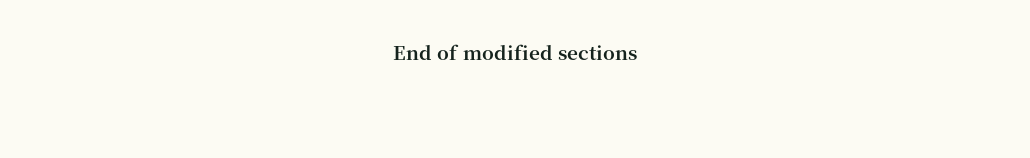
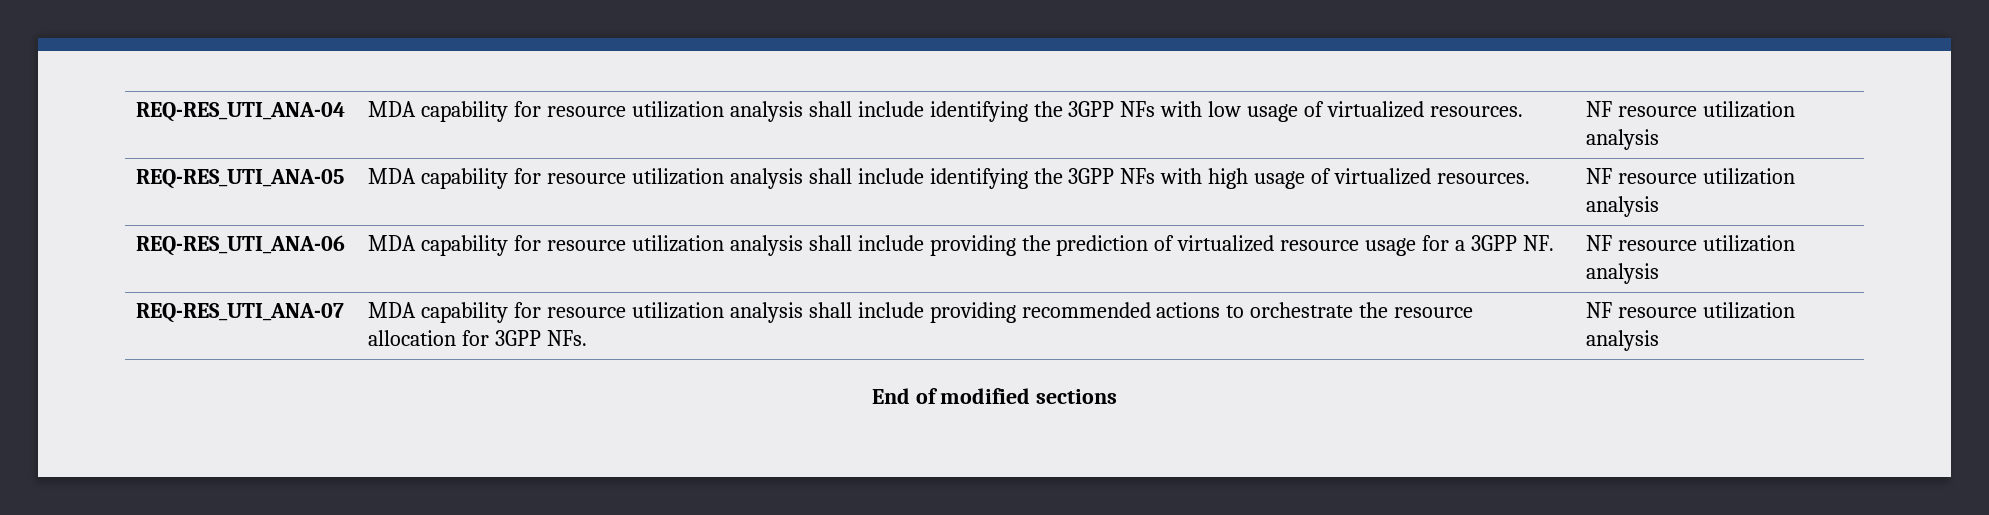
(393, 52) none -> [136,102,346,122] [368,101,1524,122] [1586,101,1795,118] [1586,129,1660,150] [136,169,345,189] [368,168,1531,189] [1586,168,1795,185] [1586,196,1660,217] [136,235,346,256] [368,235,1554,256] [1586,235,1795,252] [1586,263,1660,284] [136,303,345,323] [368,302,1474,323] [368,330,587,346] [1586,302,1795,319] [1586,330,1660,351] REQ-RES_UTI_ANA-04 | MDA capability for resource utilization analysis shall include identifying the 3GPP NFs with low usage of virtualized resources. | NF resource utilization analysis // REQ-RES_UTI_ANA-05 | MDA capability for resource utilization analysis shall include identifying the 3GPP NFs with high usage of virtualized resources. | NF resource utilization analysis // REQ-RES_UTI_ANA-06 | MDA capability for resource utilization analysis shall include providing the prediction of virtualized resource usage for a 3GPP NF. | NF resource utilization analysis // REQ-RES_UTI_ANA-07 | MDA capability for resource utilization analysis shall include providing recommended actions to orchestrate the resource allocation for 3GPP NFs. | NF resource utilization analysis //

